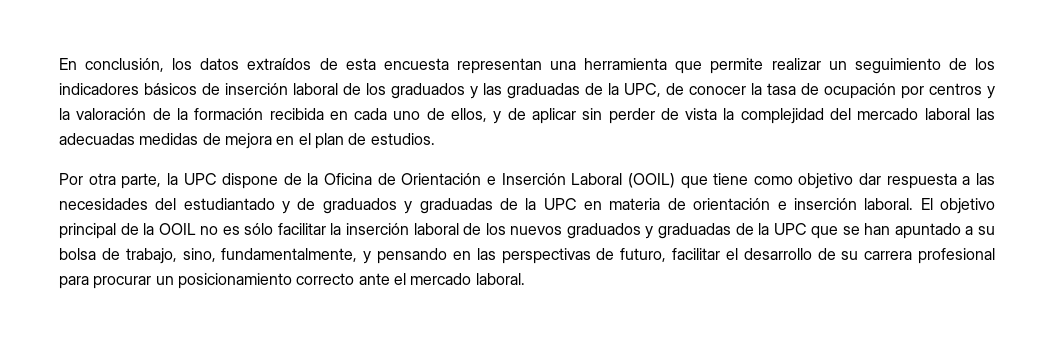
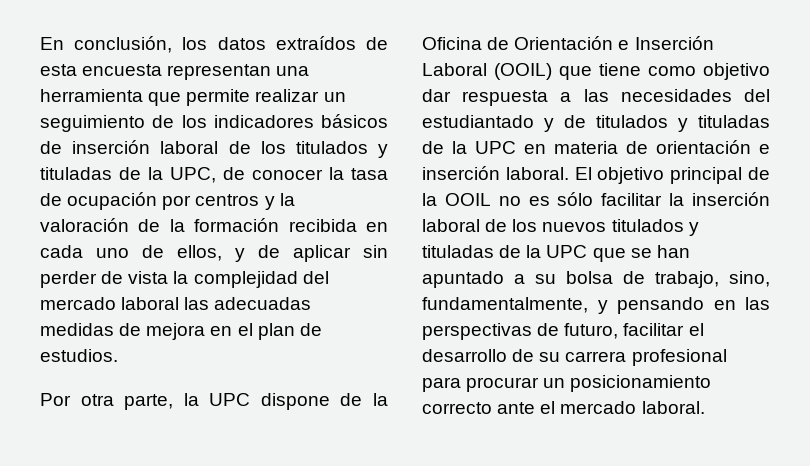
[391,83,580,99] graduados y las graduadas -> [295,141,389,158] [40,167,112,180] titulados y tituladas
[322,198,493,214] graduados y graduadas -> [596,115,770,132] titulados y tituladas
[566,223,731,239] graduados y graduadas -> [611,219,699,236] [422,245,494,258] titulados y tituladas

